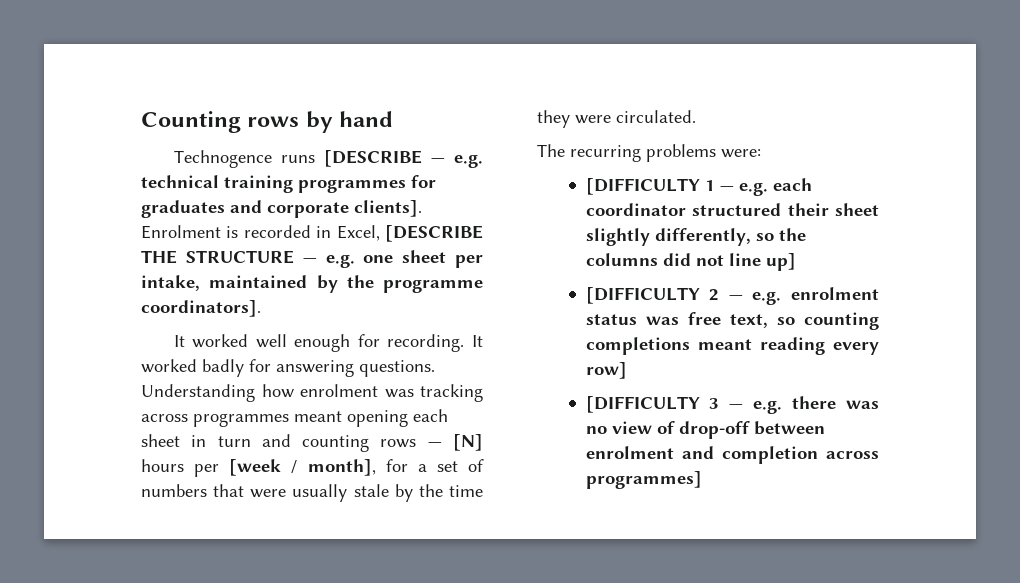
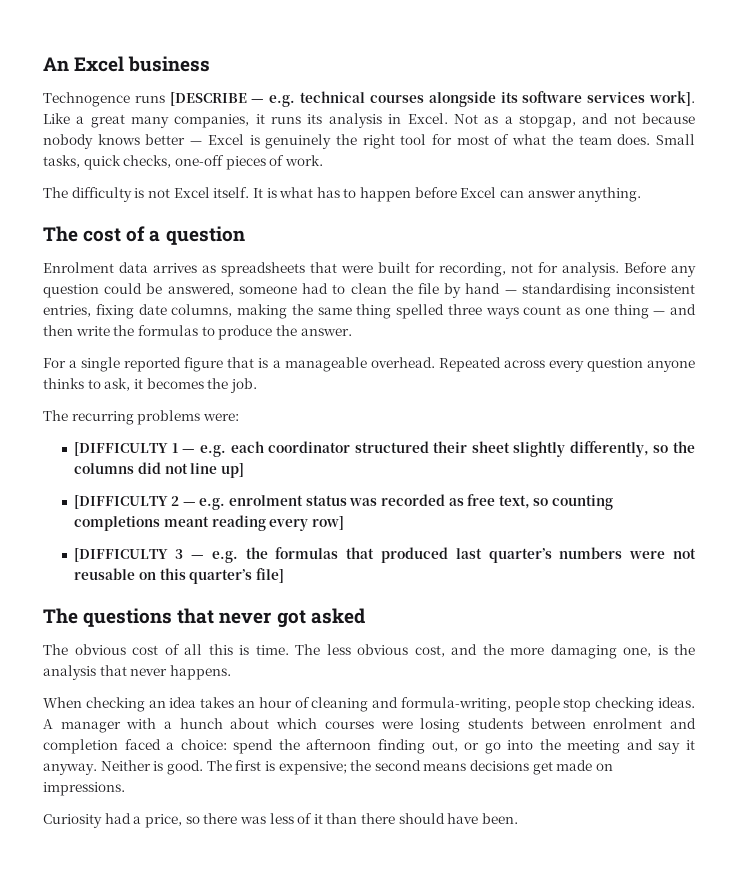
[141,111,394,133] Counting rows by hand -> [43,56,211,72] An Excel business
[224,175,436,193] [141,200,422,218] [141,225,483,242] [141,250,483,268] [141,275,483,293] [141,300,261,317] [173,334,483,352] [141,359,435,377] [141,384,483,402] [141,409,448,427] [141,434,483,452] [141,459,484,477] [141,484,483,502] [537,110,696,128] training programmes for graduates and corporate clients]. Enrolment is recorded in Excel, [DESCRIBE THE STRUCTURE — e.g. one sheet per intake, maintained by the programme coordinators]. // It worked well enough for recording. It worked badly for answering questions. Understanding how enrolment was tracking across programmes meant opening each sheet in turn and counting rows — [N] hours per [week / month], for a set of numbers that were usually stale by the time they were circulated. -> [369,91,695,107] [43,113,696,128] [43,134,695,149] [43,155,323,170] [43,187,642,202] [43,226,245,245] [43,262,696,277] [43,283,696,298] [43,304,696,319] [43,325,352,340] [43,357,695,372] [43,378,257,393] courses alongside its software services work]. Like a great many companies, it runs its analysis in Excel. Not as a stopgap, and not because nobody knows better — Excel is genuinely the right tool for most of what the team does. Small tasks, quick checks, one-off pieces of work. // The difficulty is not Excel itself. It is what has to happen before Excel can answer anything. // The cost of a question // Enrolment data arrives as spreadsheets that were built for recording, not for analysis. Before any question could be answered, someone had to clean the file by hand — standardising inconsistent entries, fixing date columns, making the same thing spelled three ways count as one thing — and then write the formulas to produce the answer. // For a single reported figure that is a manageable overhead. Repeated across every question anyone thinks to ask, it becomes the job.
(679, 320) none -> [380,494,464,506] recorded as
[792,396,879,409] [585,421,825,439] [585,446,879,464] [585,471,702,489] there was no view of drop-off between enrolment and completion across programmes] -> [245,547,696,563] [74,568,284,584] [43,608,365,628] [43,644,695,659] [43,665,231,680] [43,697,696,712] [43,718,696,733] [43,739,695,754] [43,760,614,775] [43,782,125,796] [43,813,519,828] the formulas that produced last quarter’s numbers were not reusable on this quarter’s file] // The questions that never got asked // The obvious cost of all this is time. The less obvious cost, and the more damaging one, is the analysis that never happens. // When checking an idea takes an hour of cleaning and formula-writing, people stop checking ideas. A manager with a hunch about which courses were losing students between enrolment and completion faced a choice: spend the afternoon finding out, or go into the meeting and say it anyway. Neither is good. The first is expensive; the second means decisions get made on impressions. // Curiosity had a price, so there was less of it than there should have been.

